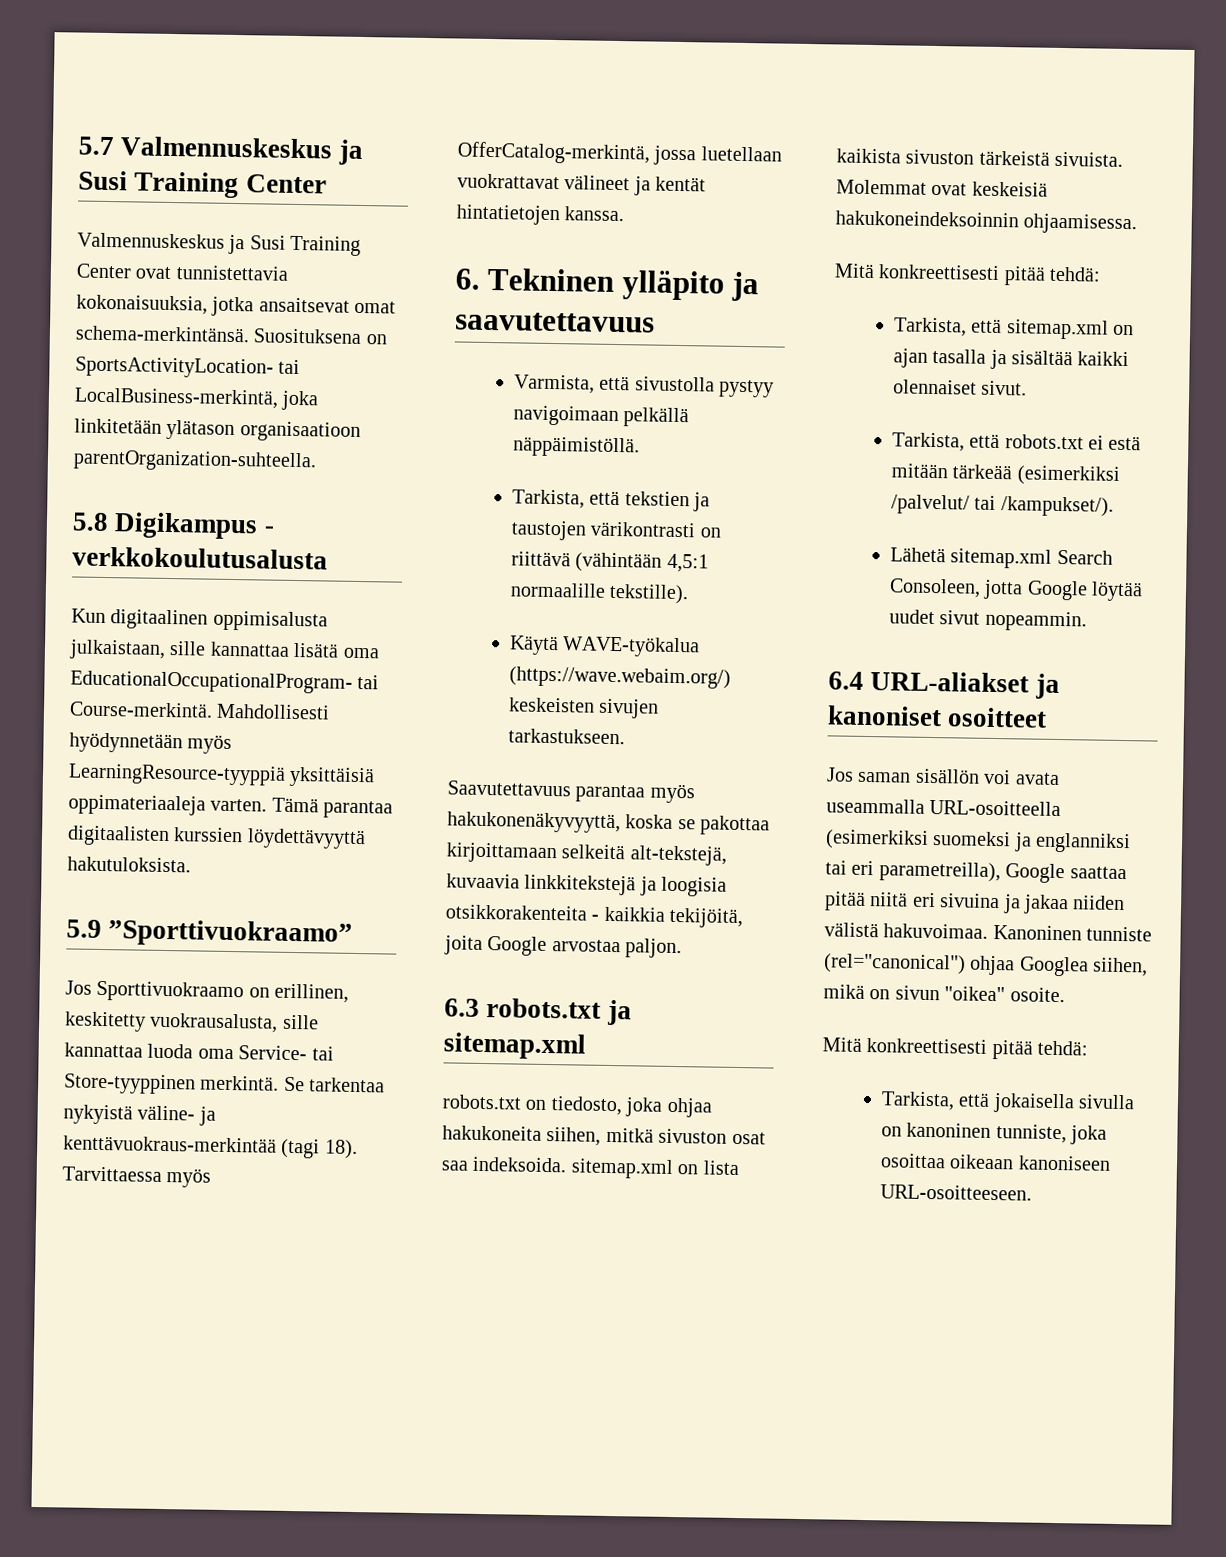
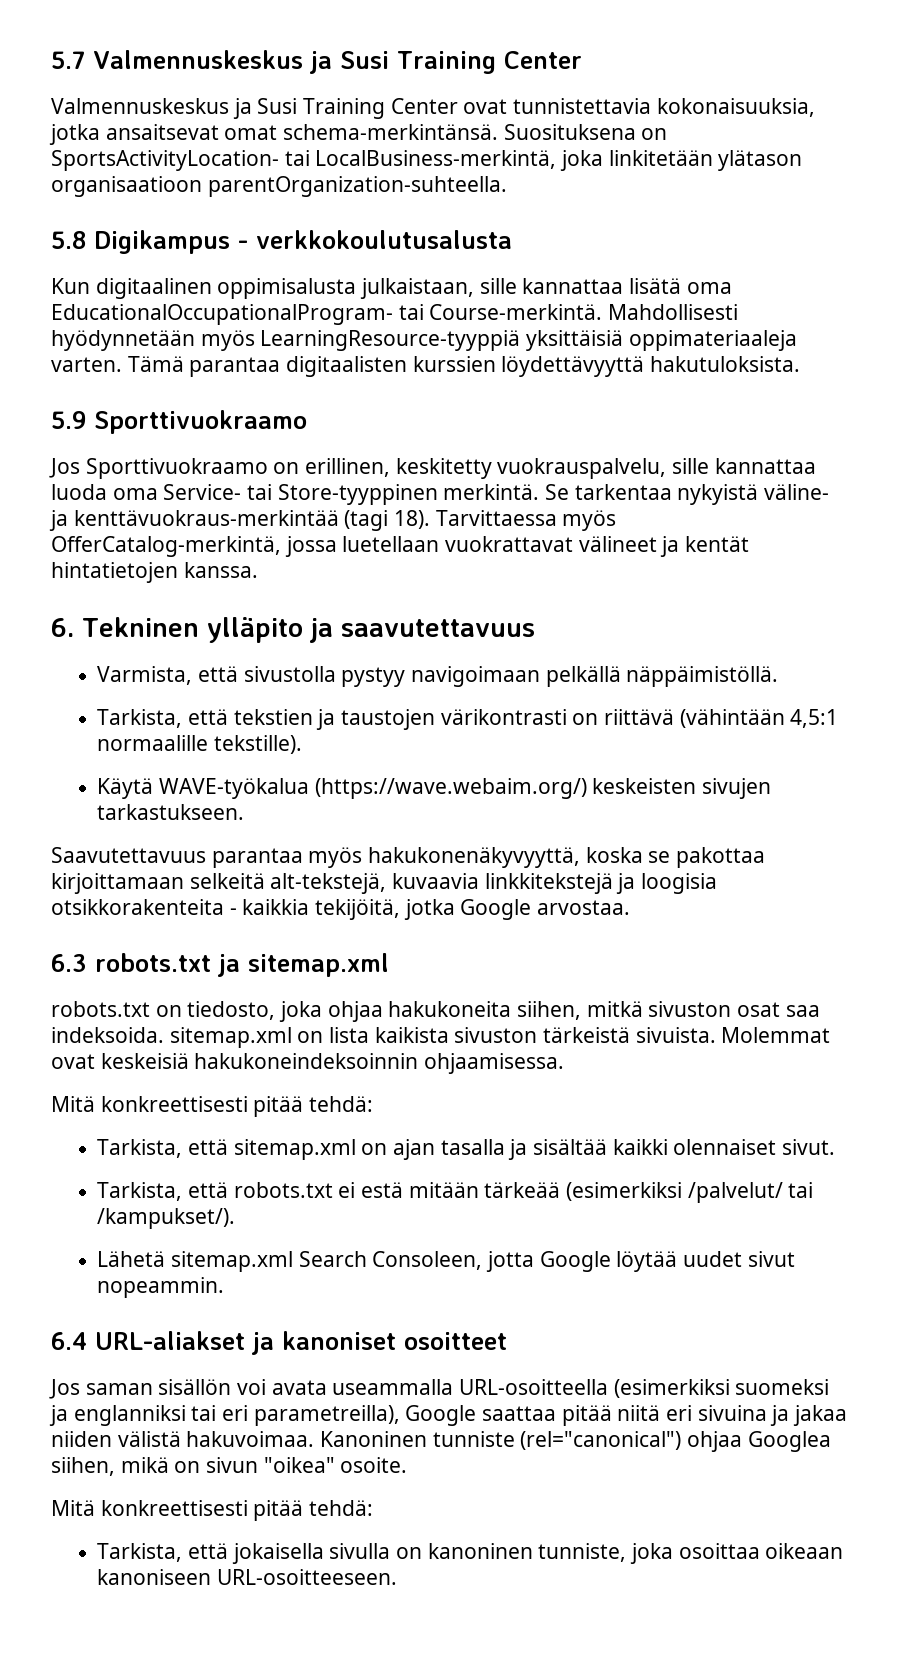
[108,919,354,948] ”Sporttivuokraamo” -> [94,410,307,434] Sporttivuokraamo
[149,1012,279,1033] vuokrausalusta, -> [497,458,667,479] vuokrauspalvelu,
[444,935,683,959] joita Google arvostaa paljon. -> [403,899,631,920] jotka Google arvostaa.

